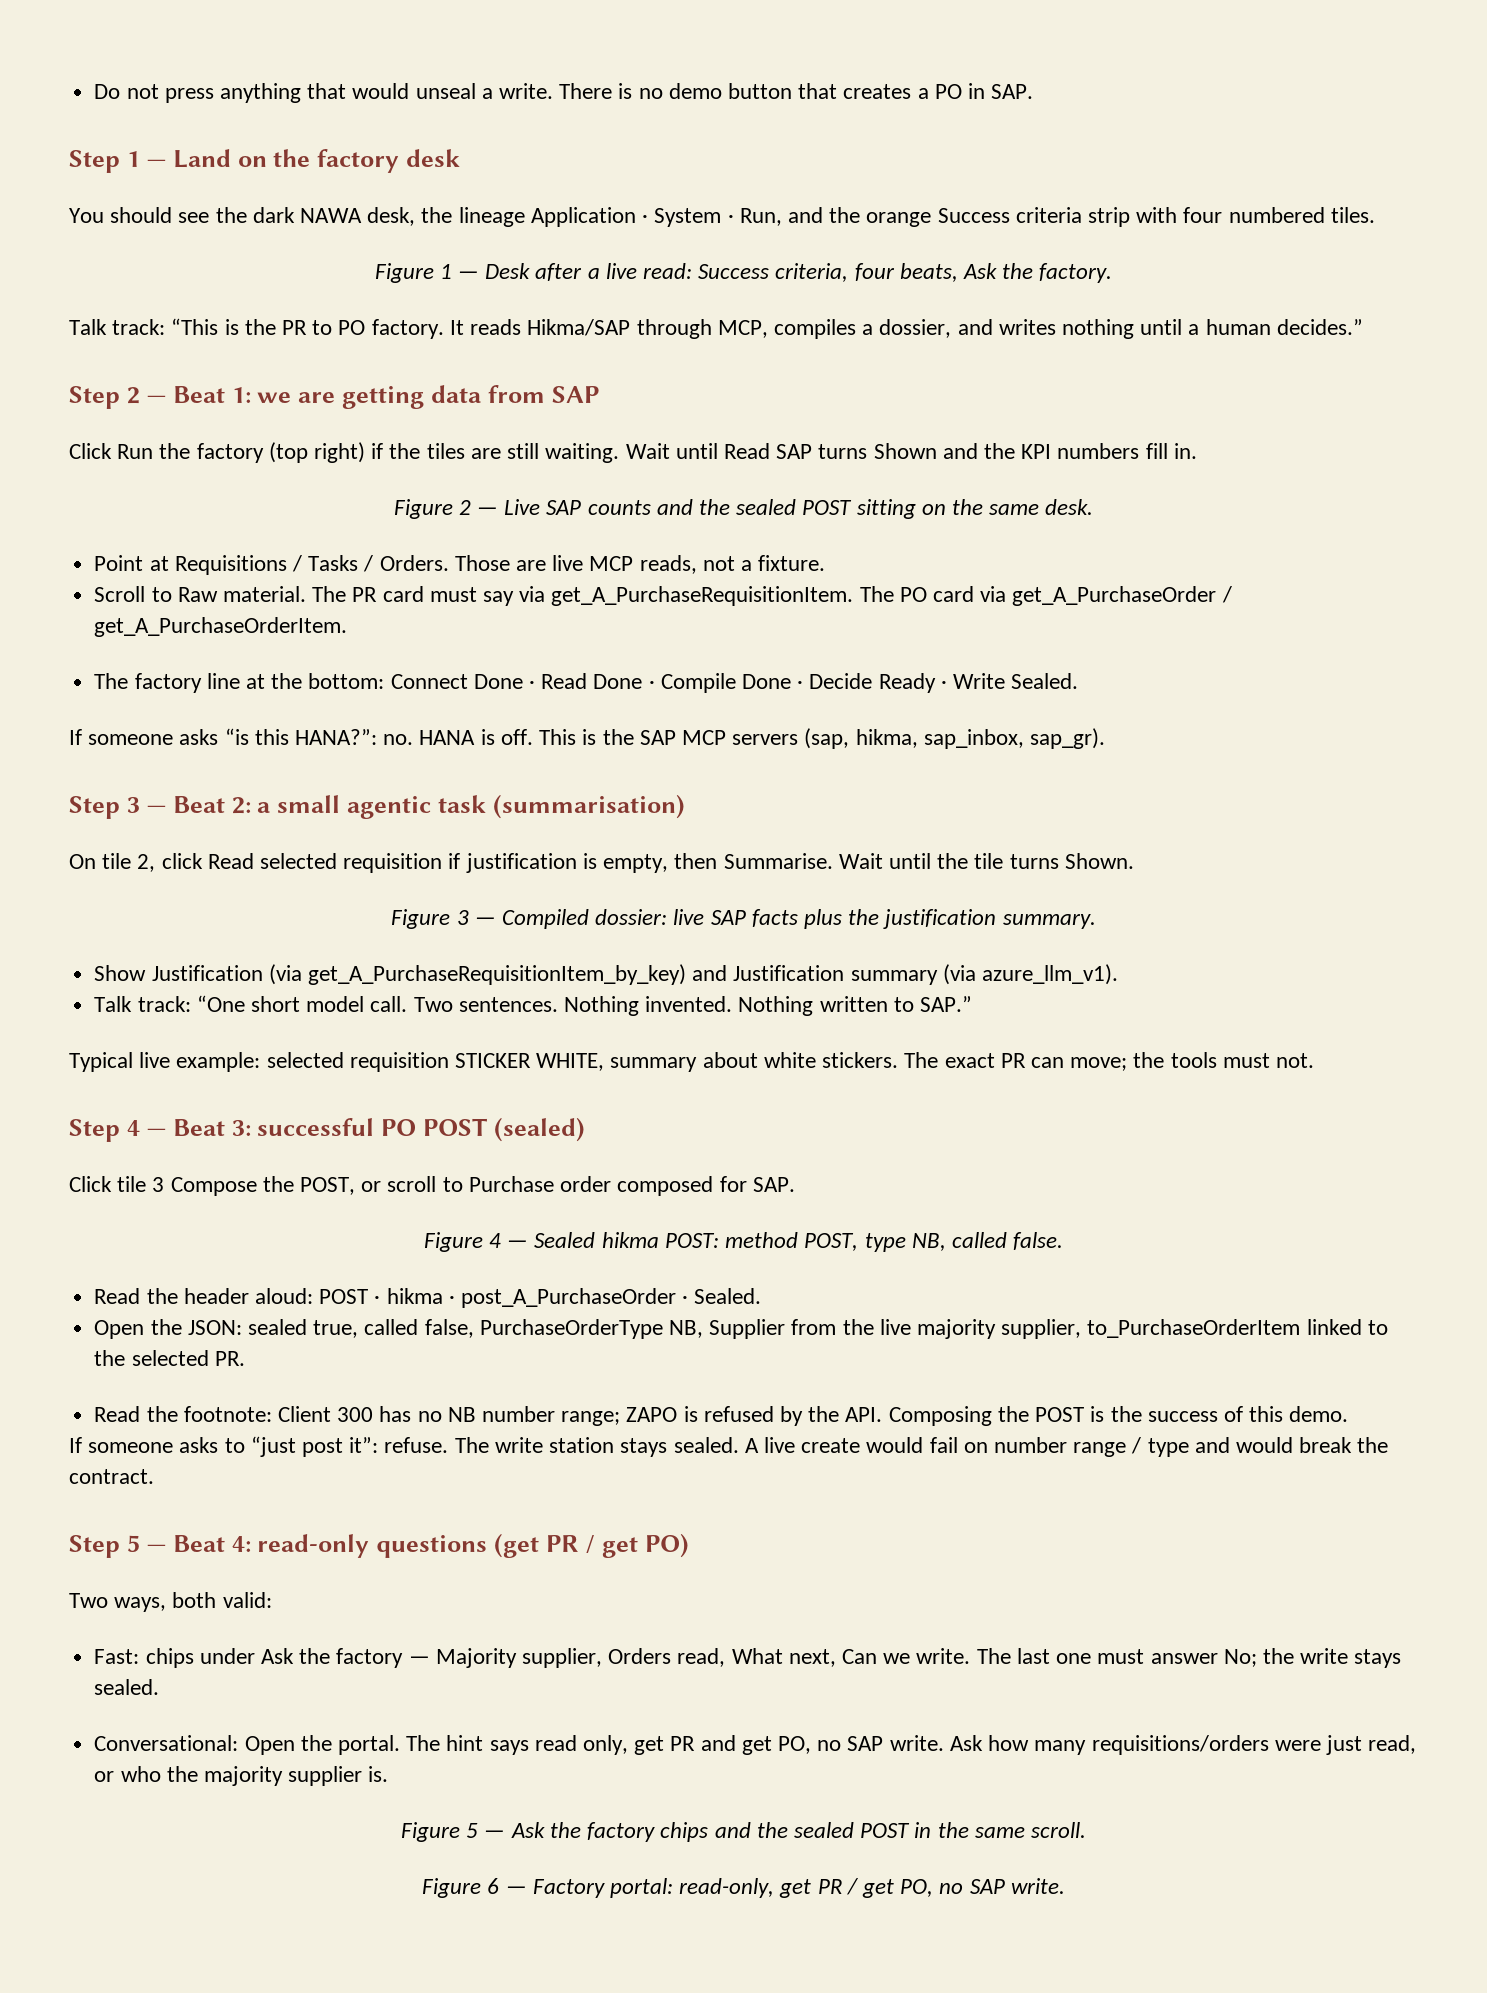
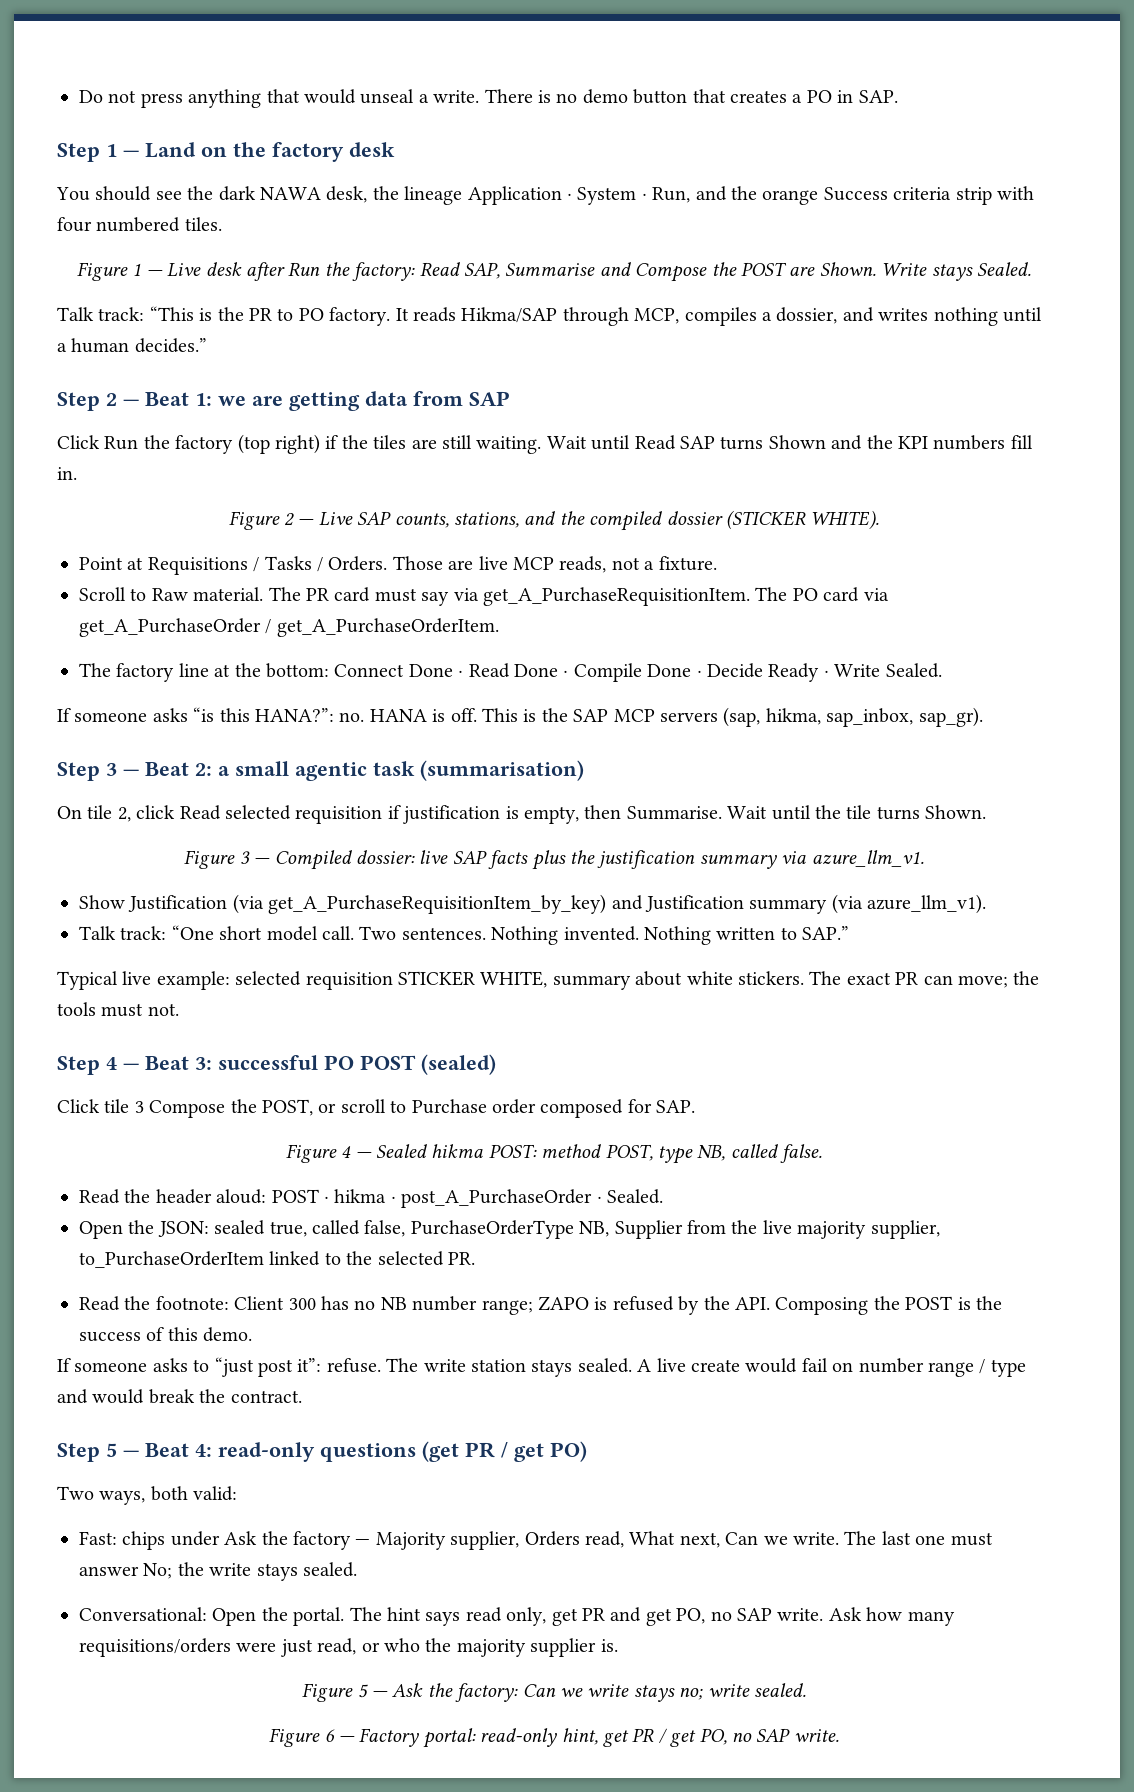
[485,263,1113,283] Desk after a live read: Success criteria, four beats, Ask the factory. -> [167,262,1031,282] Live desk after Run the factory: Read SAP, Summarise and Compose the POST are Shown. Write stays Sealed.
[587,499,1094,519] counts and the sealed POST sitting on the same desk. -> [394,510,880,531] counts, stations, and the compiled dossier (STICKER WHITE).
[1002,913,1096,929] summary. -> [699,850,924,869] summary via azure_llm_v1.
[587,1822,1086,1842] factory chips and the sealed POST in the same scroll. -> [455,1683,806,1702] factory: Can we write stays no; write sealed.
[679,1878,775,1898] read-only, -> [480,1728,598,1747] read-only hint,

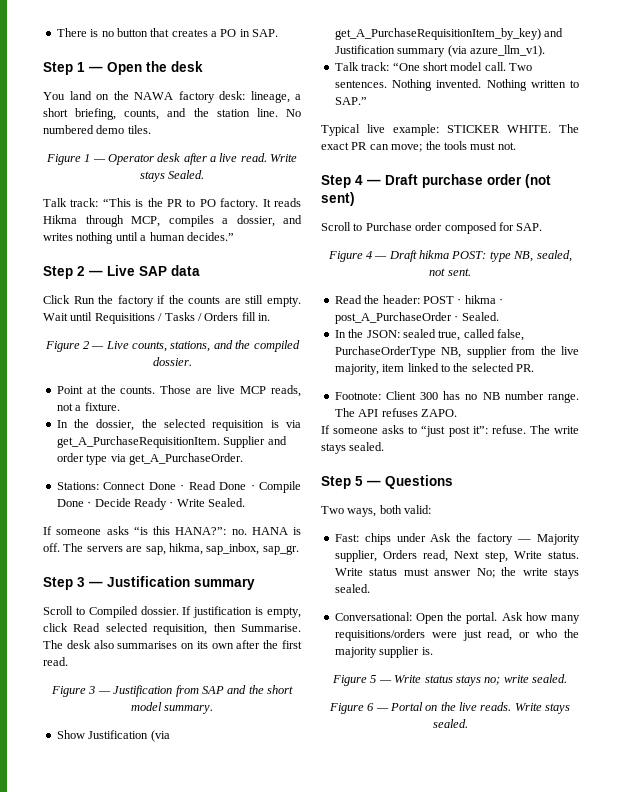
[79,89,480,108] Do not press anything that would unseal a write. -> (56, 32) none
[582,89,628,104] demo -> (114, 34) none
[145,142,395,162] [56,186,1034,205] [57,217,181,232] Land on the factory desk // You should see the dark NAWA desk, the lineage Application · System · Run, and the orange Success criteria strip with four numbered -> [107,61,203,75] [43,91,301,103] [43,108,301,120] [43,125,125,134] Open the desk // You land on the NAWA factory desk: lineage, a short briefing, counts, and the station line. No numbered demo
[167,263,202,277] Live -> [107,154,154,165] Operator
[288,262,876,282] Run the factory: Read SAP, Summarise and Compose the POST are Shown. -> [210,153,267,162] a live read.
[461,307,558,323] Hikma/SAP -> [43,215,77,224] Hikma
[145,392,360,411] Beat 1: we are getting -> [107,265,167,276] Live SAP
[413,391,510,406] from SAP -> (200, 270) none
[237,434,320,454] (top right) -> (154, 301) none
[373,435,407,449] tiles -> [188,296,221,304] counts
[476,435,1006,454] waiting. Wait until Read SAP turns Shown and the KPI numbers -> [266,296,301,307] [43,312,239,324] empty. Wait until Requisitions / Tasks / Orders
[357,511,392,525] SAP -> (129, 345) none
[666,510,880,530] dossier (STICKER WHITE). -> [152,357,192,366] dossier.
[147,556,388,575] Requisitions / Tasks / Orders. -> [100,385,156,394] the counts.
[79,587,889,606] [79,618,499,637] [79,663,329,682] Scroll to Raw material. The PR card must say via get_A_PurchaseRequisitionItem. The PO card via get_A_PurchaseOrder / get_A_PurchaseOrderItem. // The factory line at the bottom: -> [56,419,301,431] [56,436,287,448] [56,453,243,465] [56,482,99,490] In the dossier, the selected requisition is via get_A_PurchaseRequisitionItem. Supplier and order type via get_A_PurchaseOrder. // Stations:
[481,707,761,727] This is the SAP MCP servers (sap, -> [63,543,166,555] The servers are sap,
[918,707,983,727] sap_gr). -> [262,545,299,555] sap_gr.
[145,760,584,781] [57,805,987,824] [184,850,924,870] Beat 2: a small agentic task (summarisation) // On tile 2, click Read selected requisition if justification is empty, then Summarise. Wait until the tile turns Shown. // Figure 3 — Compiled dossier: live SAP facts plus the justification summary via azure_llm_v1. -> [107,576,255,590] [43,606,301,618] [43,623,301,635] [43,640,302,649] [43,657,68,666] [51,685,293,697] [130,702,214,714] Justification summary // Scroll to Compiled dossier. If justification is empty, click Read selected requisition, then Summarise. The desk also summarises on its own after the first read. // Figure 3 — Justification from SAP and the short model summary.
[235,971,804,990] selected requisition STICKER WHITE, summary about white stickers. -> [447,125,551,133] STICKER WHITE.
[145,1054,496,1075] [57,1099,386,1118] Beat 3: successful PO POST (sealed) // Click tile 3 Compose the POST, or scroll -> [385,174,551,188] [321,192,355,206] [321,222,351,231] Draft purchase order (not sent) // Scroll
[375,1144,427,1158] Sealed -> [388,250,417,262] Draft
[541,1144,823,1164] [79,1189,267,1204] method POST, type NB, called false. // Read the header aloud: -> [489,250,572,262] [429,268,471,276] [334,295,420,304] type NB, sealed, not sent. // Read the header:
[79,1221,123,1239] Open -> [334,330,346,338] In
[614,1220,683,1239] Supplier -> [466,346,507,358] supplier
[797,1220,940,1239] [79,1251,264,1268] majority supplier, to_PurchaseOrderItem -> [334,364,405,375] majority, item
[79,1296,229,1311] Read the footnote: -> [334,392,381,400] Footnote:
[481,1296,1002,1315] [79,1327,253,1342] range; ZAPO is refused by the API. Composing the POST is the success of this demo. -> [548,393,579,403] [334,408,457,417] range. The API refuses ZAPO.
[470,1358,1026,1377] [57,1389,302,1404] [57,1441,587,1462] station stays sealed. A live create would fail on number range / type and would break the contract. // Step 5 — Beat 4: read-only questions (get PR / get PO) -> [321,442,385,454] [321,475,453,489] stays sealed. // Step 5 — Questions
[629,1531,946,1548] What next, Can we write. The last one -> [454,551,579,562] [334,568,398,576] Next step, Write status. Write status
[349,1607,824,1626] The hint says read only, get PR and get PO, no SAP write. -> (498, 618) none
[392,1683,630,1702] Ask the factory: Can we write -> [394,675,453,683] Write status
[359,1728,839,1748] Factory portal: read-only hint, get PR / get PO, no SAP write. -> [389,702,571,714] [432,719,468,728] Portal on the live reads. Write stays sealed.

